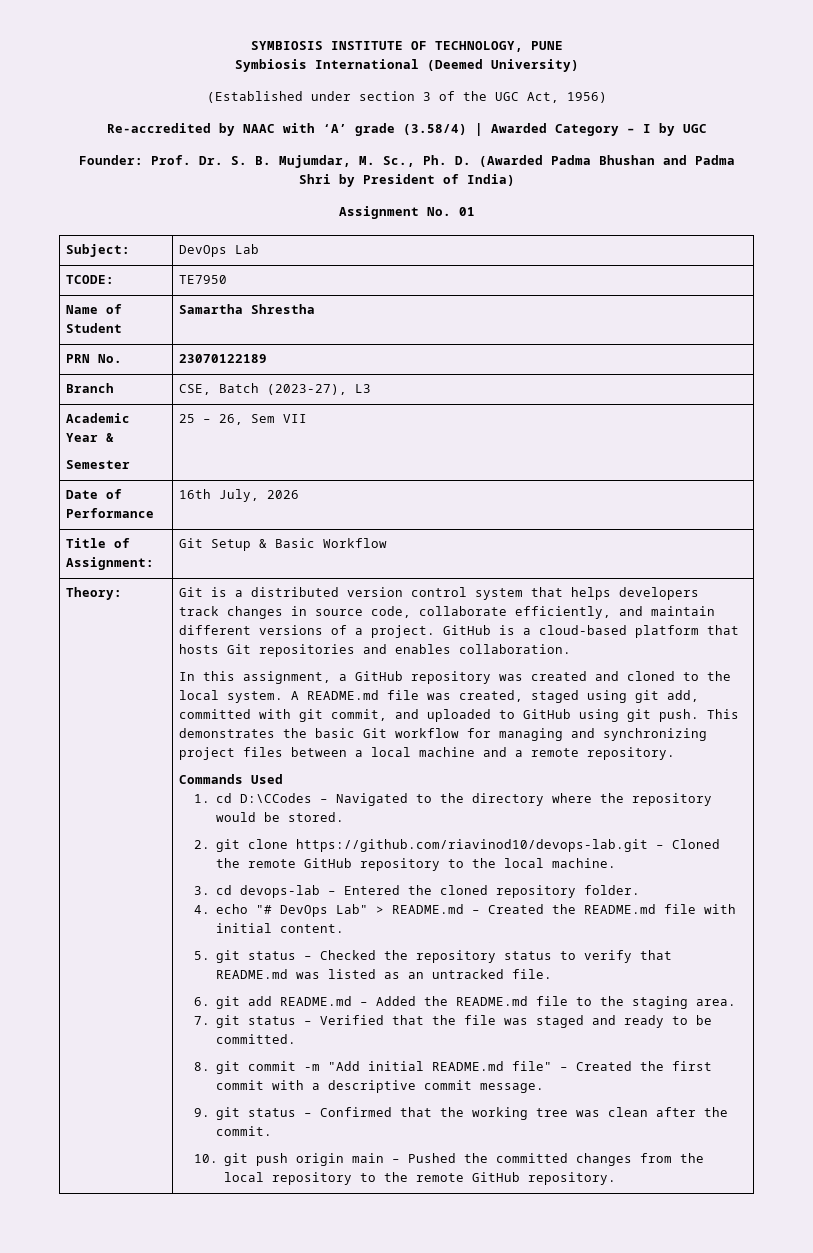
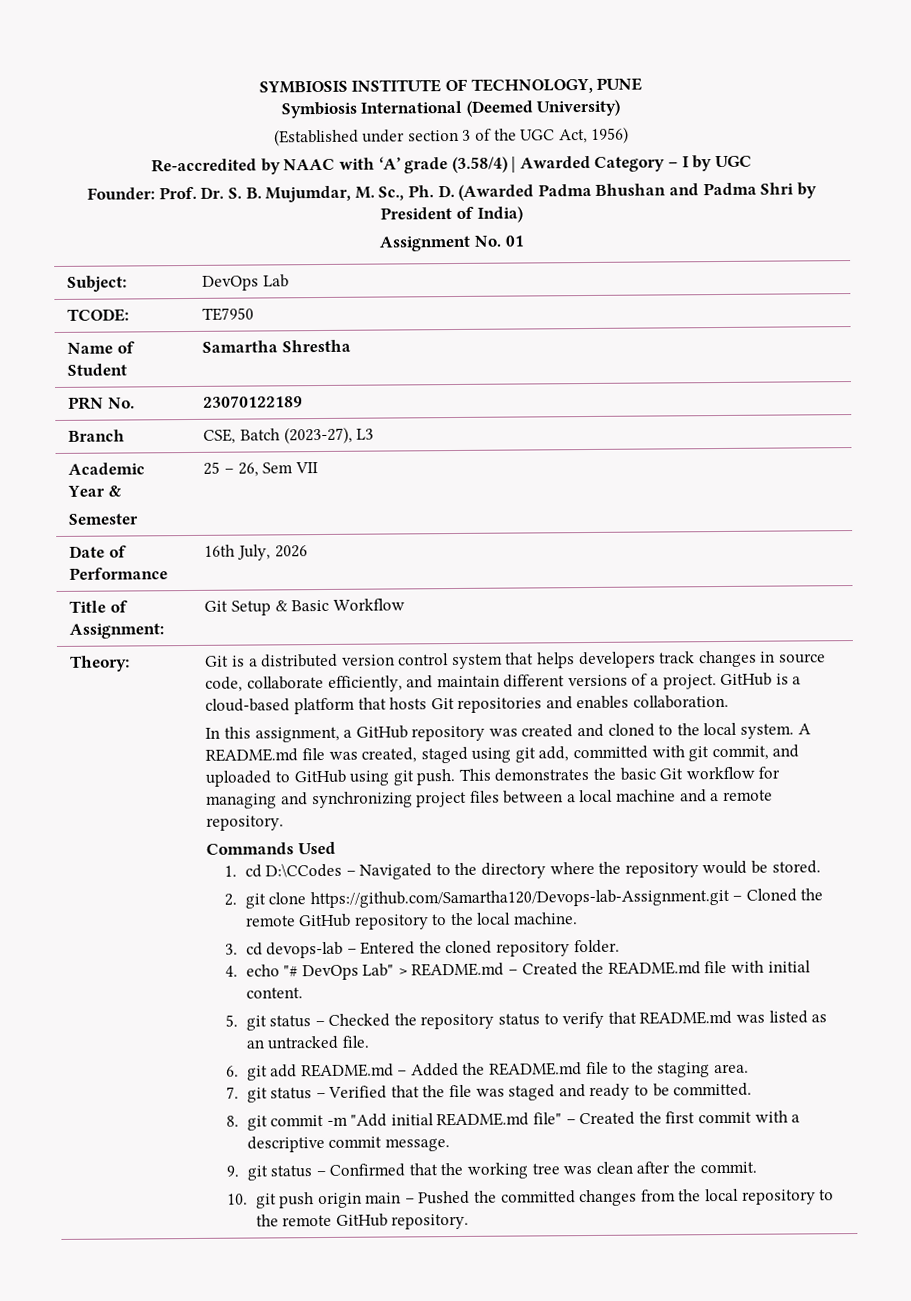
[295,839,648,852] https://github.com/riavinod10/devops-lab.git -> [309,888,730,909] https://github.com/Samartha120/Devops-lab-Assignment.git

